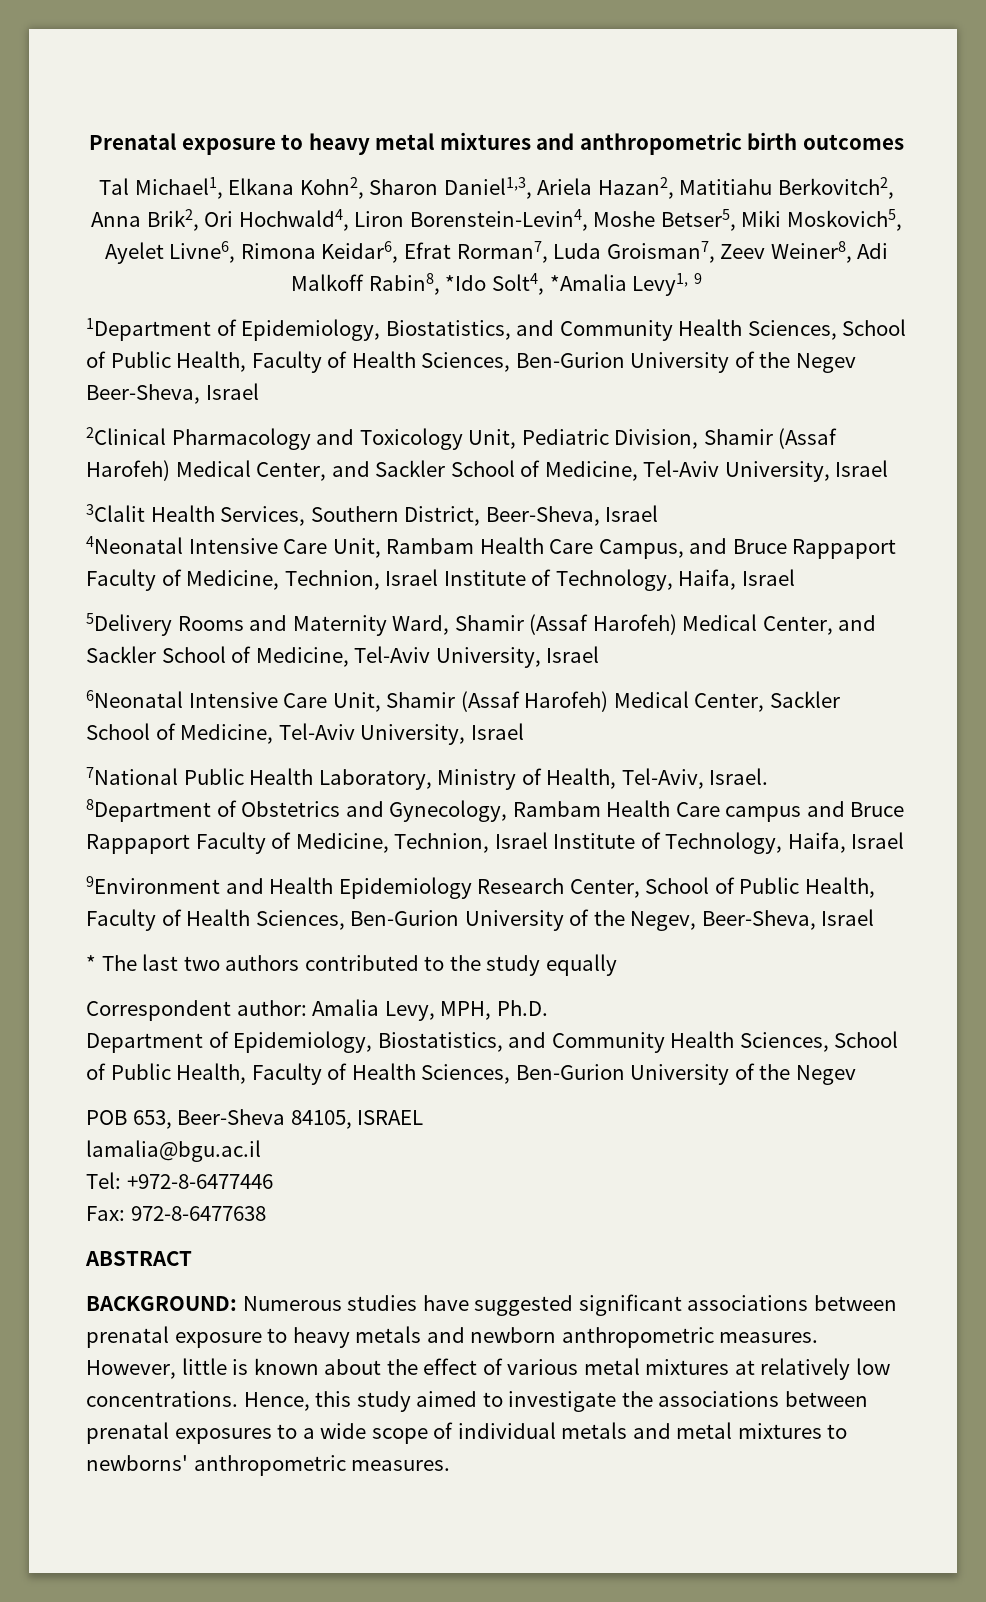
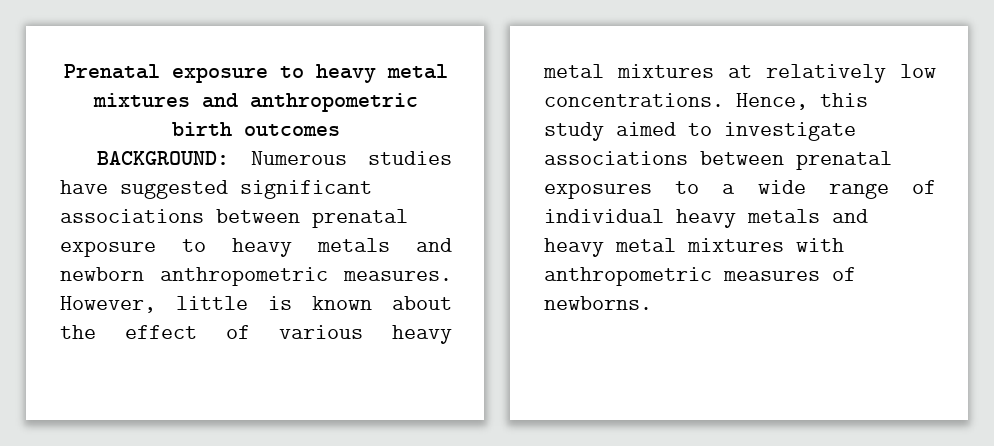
[99,177,894,199] [91,209,902,231] [104,241,889,264] [291,273,702,296] [86,318,907,341] [86,351,856,373] [86,383,259,404] [86,427,838,450] [86,460,889,482] [86,504,659,526] [86,536,897,559] [86,569,795,591] [86,613,877,636] [86,646,600,668] [86,690,840,712] [86,723,524,745] [86,767,769,790] [86,799,905,822] [86,832,905,854] [86,876,875,899] [86,909,875,931] [86,954,617,976] [86,999,548,1021] [86,1031,899,1053] [86,1063,856,1085] [86,1109,424,1129] [86,1140,261,1162] [86,1172,273,1189] [86,1206,266,1221] [85,1251,192,1266] // Tal Michael1, Elkana Kohn2, Sharon Daniel1,3, Ariela Hazan2, Matitiahu Berkovitch2, Anna Brik2, Ori Hochwald4, Liron Borenstein-Levin4, Moshe Betser5, Miki Moskovich5, Ayelet Livne6, Rimona Keidar6, Efrat Rorman7, Luda Groisman7, Zeev Weiner8, Adi Malkoff Rabin8, *Ido Solt4, *Amalia Levy1, 9 // 1Department of Epidemiology, Biostatistics, and Community Health Sciences, School of Public Health, Faculty of Health Sciences, Ben-Gurion University of the Negev Beer-Sheva, Israel // 2Clinical Pharmacology and Toxicology Unit, Pediatric Division, Shamir (Assaf Harofeh) Medical Center, and Sackler School of Medicine, Tel-Aviv University, Israel // 3Clalit Health Services, Southern District, Beer-Sheva, Israel // 4Neonatal Intensive Care Unit, Rambam Health Care Campus, and Bruce Rappaport Faculty of Medicine, Technion, Israel Institute of Technology, Haifa, Israel // 5Delivery Rooms and Maternity Ward, Shamir (Assaf Harofeh) Medical Center, and Sackler School of Medicine, Tel-Aviv University, Israel // 6Neonatal Intensive Care Unit, Shamir (Assaf Harofeh) Medical Center, Sackler School of Medicine, Tel-Aviv University, Israel // 7National Public Health Laboratory, Ministry of Health, Tel-Aviv, Israel. // 8Department of Obstetrics and Gynecology, Rambam Health Care campus and Bruce Rappaport Faculty of Medicine, Technion, Israel Institute of Technology, Haifa, Israel // 9Environment and Health Epidemiology Research Center, School of Public Health, Faculty of Health Sciences, Ben-Gurion University of the Negev, Beer-Sheva, Israel // * The last two authors contributed to the study equally // Correspondent author: Amalia Levy, MPH, Ph.D. // Department of Epidemiology, Biostatistics, and Community Health Sciences, School of Public Health, Faculty of Health Sciences, Ben-Gurion University of the Negev // POB 653, Beer-Sheva 84105, ISRAEL // lamalia@bgu.ac.il // Tel: +972-8-6477446 // Fax: 972-8-6477638 // ABSTRACT -> (340, 130) none
(579, 1367) none -> [392,325,452,344] heavy
[621,1391,653,1407] the -> (856, 131) none
[371,1428,428,1444] scope -> [828,183,889,199] range
[561,1422,848,1439] [86,1455,451,1476] metals and metal mixtures to newborns' anthropometric measures. -> [676,209,868,228] [544,238,844,257] [544,267,856,286] [544,296,652,310] heavy metals and heavy metal mixtures with anthropometric measures of newborns.

